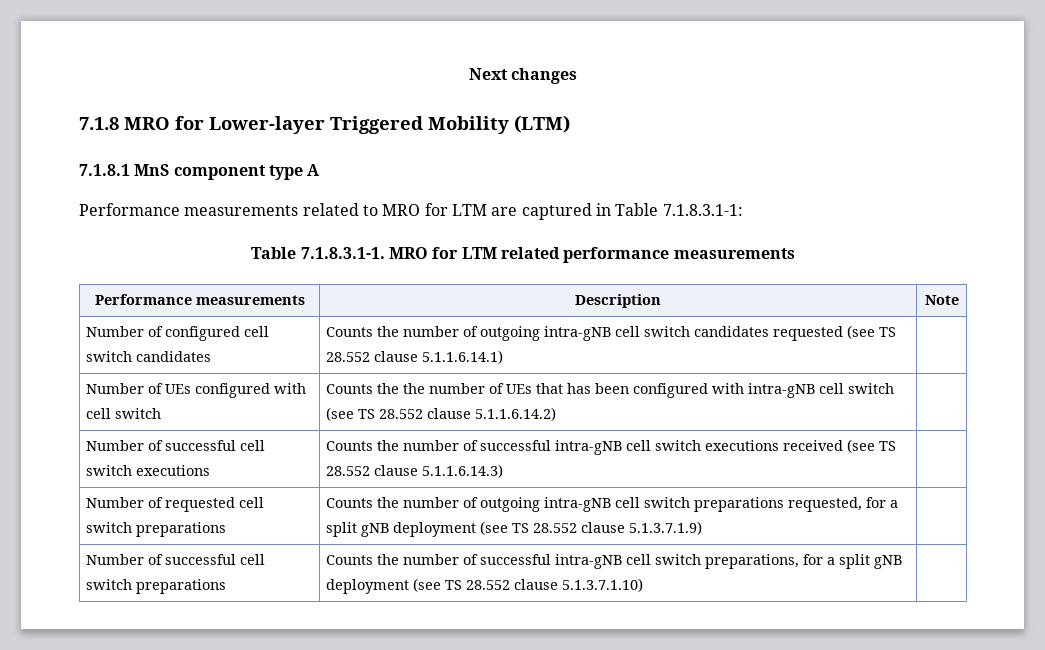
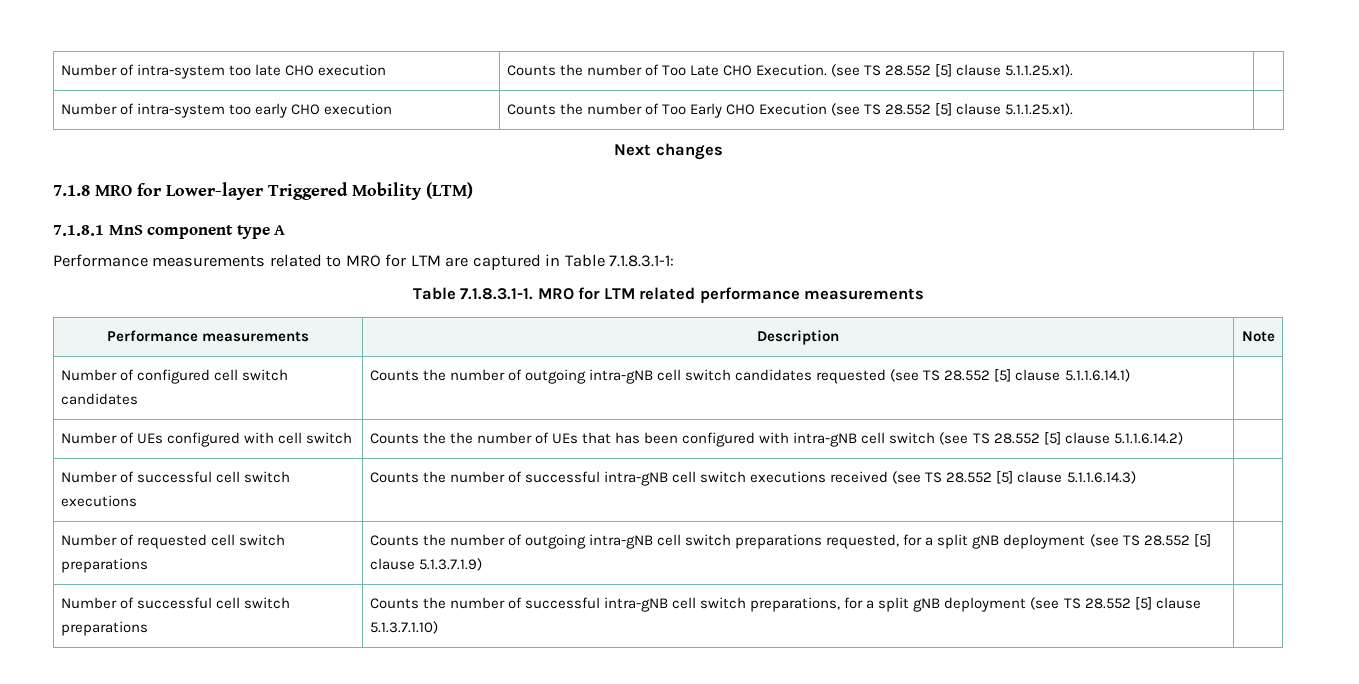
(468, 74) none -> [60,64,387,79] [506,64,1074,77] [60,103,393,118] [506,103,1074,118] Number of intra-system too late CHO execution | Counts the number of Too Late CHO Execution. (see TS 28.552 [5] clause 5.1.1.25.x1). | // Number of intra-system too early CHO execution | Counts the number of Too Early CHO Execution (see TS 28.552 [5] clause 5.1.1.25.x1). | //
(371, 357) none -> [994,369,1012,382] [5]
(424, 414) none -> [1043,432,1061,445] [5]
(371, 471) none -> [996,471,1014,484] [5]
(578, 528) none -> [1193,534,1211,547] [5]
(511, 585) none -> [1134,597,1152,610] [5]

